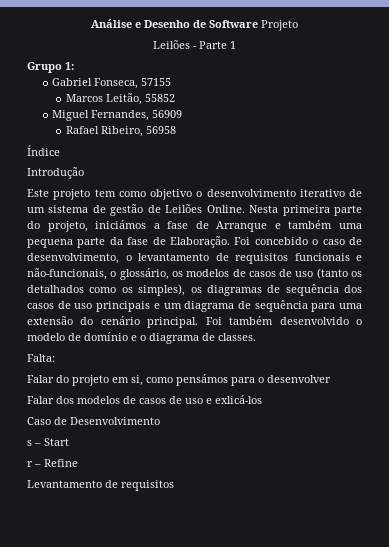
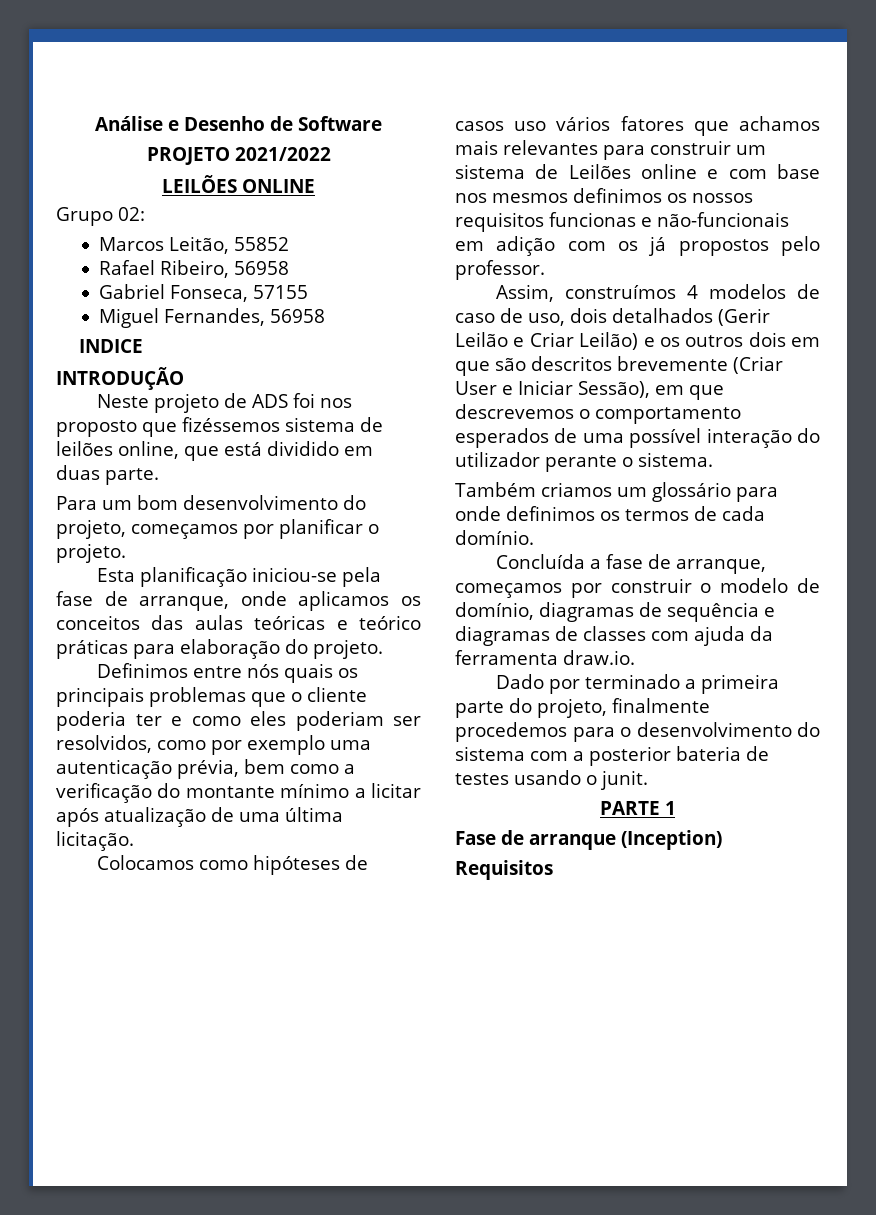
[261,20,298,31] [153,40,236,49] [27,62,74,73] Projeto // Leilões - Parte 1 // Grupo 1: -> [146,147,331,165] [162,175,315,193] [56,207,145,226] [99,236,290,254] [99,260,290,278] // PROJETO 2021/2022 // LEILÕES ONLINE // Grupo 02: // Marcos Leitão, 55852 // Rafael Ribeiro, 56958
[65,93,175,105] // Marcos Leitão, 55852 -> (309, 292) none
[152,110,183,118] [65,126,176,137] [27,145,60,156] [27,167,84,179] [27,189,362,200] [27,204,363,216] [27,220,362,232] [27,236,362,248] [27,253,362,264] [27,268,363,280] [27,284,362,296] [27,300,362,312] [27,316,362,328] [27,332,256,344] [27,354,55,362] [27,374,331,386] [27,395,262,404] [27,417,160,425] [27,438,69,446] [27,459,78,467] [27,480,174,491] 56909 // Rafael Ribeiro, 56958 // Índice // Introdução // Este projeto tem como objetivo o desenvolvimento iterativo de um sistema de gestão de Leilões Online. Nesta primeira parte do projeto, iniciámos a fase de Arranque e também uma pequena parte da fase de Elaboração. Foi concebido o caso de desenvolvimento, o levantamento de requisitos funcionais e não-funcionais, o glossário, os modelos de casos de uso (tanto os detalhados como os simples), os diagramas de sequência dos casos de uso principais e um diagrama de sequência para uma extensão do cenário principal. Foi também desenvolvido o modelo de domínio e o diagrama de classes. // Falta: // Falar do projeto em si, como pensámos para o desenvolver // Falar dos modelos de casos de uso e exlicá-los // Caso de Desenvolvimento // s – Start // r – Refine // Levantamento de requisitos -> [270,309,326,323] [78,339,143,353] [56,367,184,390] [97,393,353,413] [56,417,383,437] [56,441,373,461] [56,465,159,485] [56,495,366,510] [56,519,379,539] [56,543,126,563] [97,567,382,587] [56,591,421,611] [56,615,421,630] [56,639,383,659] [97,663,359,683] [56,687,367,707] [56,711,421,731] [56,735,371,755] [56,759,355,779] [56,783,421,803] [56,807,343,827] [56,831,134,851] [97,855,369,875] [455,116,820,136] [455,140,766,160] [455,164,820,179] [455,188,753,203] [455,212,789,232] [455,236,820,256] [455,260,545,280] [496,284,820,302] [455,308,770,326] [455,332,820,350] [455,356,783,376] [455,380,724,400] [455,404,741,424] [455,428,820,448] [455,452,713,472] [455,482,778,502] [455,506,765,521] [455,530,534,545] [496,554,767,574] [455,578,820,598] [455,602,775,622] [455,626,773,646] [455,650,635,665] [496,674,780,694] [455,698,710,718] [455,722,820,742] [455,746,769,766] [455,770,648,790] [599,801,676,815] [455,830,722,850] [455,860,553,880] 56958 // INDICE // INTRODUÇÃO // Neste projeto de ADS foi nos proposto que fizéssemos sistema de leilões online, que está dividido em duas parte. // Para um bom desenvolvimento do projeto, começamos por planificar o projeto. // Esta planificação iniciou-se pela fase de arranque, onde aplicamos os conceitos das aulas teóricas e teórico práticas para elaboração do projeto. // Definimos entre nós quais os principais problemas que o cliente poderia ter e como eles poderiam ser resolvidos, como por exemplo uma autenticação prévia, bem como a verificação do montante mínimo a licitar após atualização de uma última licitação. // Colocamos como hipóteses de casos uso vários fatores que achamos mais relevantes para construir um sistema de Leilões online e com base nos mesmos definimos os nossos requisitos funcionas e não-funcionais em adição com os já propostos pelo professor. // Assim, construímos 4 modelos de caso de uso, dois detalhados (Gerir Leilão e Criar Leilão) e os outros dois em que são descritos brevemente (Criar User e Iniciar Sessão), em que descrevemos o comportamento esperados de uma possível interação do utilizador perante o sistema. // Também criamos um glossário para onde definimos os termos de cada domínio. // Concluída a fase de arranque, começamos por construir o modelo de domínio, diagramas de sequência e diagramas de classes com ajuda da ferramenta draw.io. // Dado por terminado a primeira parte do projeto, finalmente procedemos para o desenvolvimento do sistema com a posterior bateria de testes usando o junit. // PARTE 1 // Fase de arranque (Inception) // Requisitos

